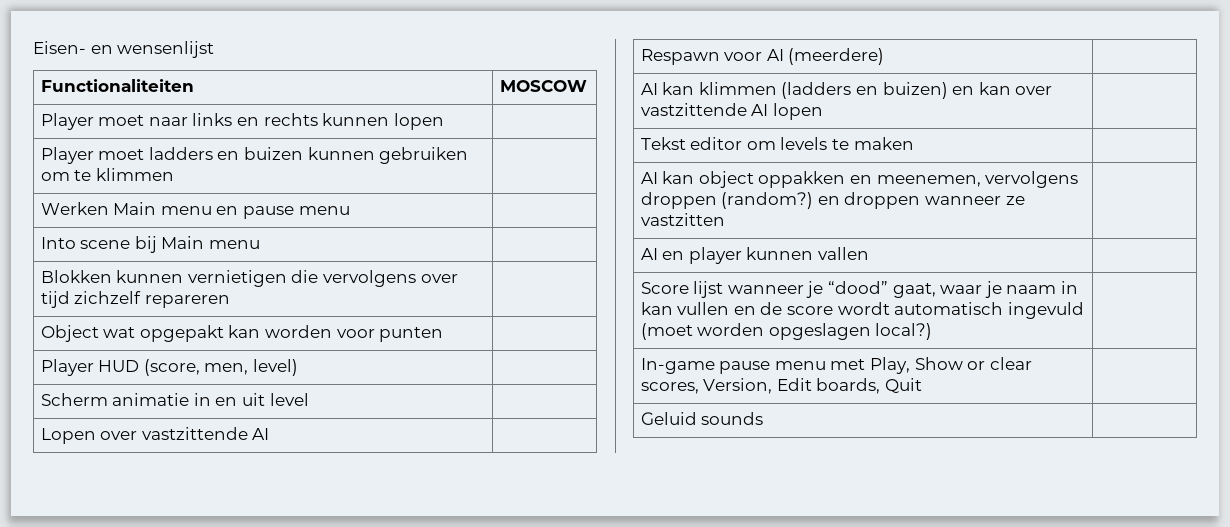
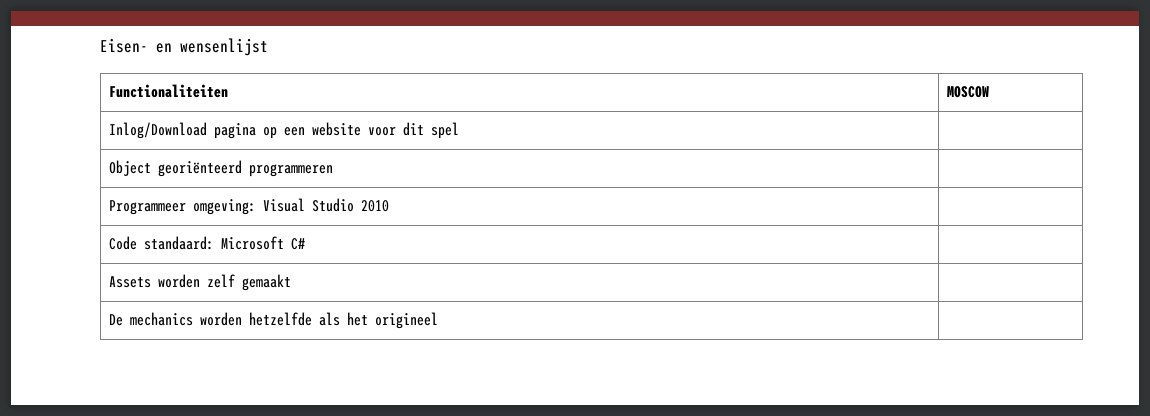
[40,113,444,130] [40,147,469,164] [40,168,174,181] [40,202,350,219] [40,236,260,253] [40,270,458,287] [40,291,230,308] [40,325,444,342] [40,359,298,376] [40,393,309,406] [40,427,270,444] [640,48,885,65] [640,82,1053,99] [640,103,823,120] [640,137,914,150] [640,171,1079,188] [640,192,1025,209] [640,213,725,226] [640,247,869,264] [640,281,1078,298] [640,302,1084,319] [640,323,933,340] [640,357,1032,374] [640,378,922,394] [640,412,764,425] Player moet naar links en rechts kunnen lopen | // Player moet ladders en buizen kunnen gebruiken om te klimmen | // Werken Main menu en pause menu | // Into scene bij Main menu | // Blokken kunnen vernietigen die vervolgens over tijd zichzelf repareren | // Object wat opgepakt kan worden voor punten | // Player HUD (score, men, level) | // Scherm animatie in en uit level | // Lopen over vastzittende AI | // Respawn voor AI (meerdere) | // AI kan klimmen (ladders en buizen) en kan over vastzittende AI lopen | // Tekst editor om levels te maken | // AI kan object oppakken en meenemen, vervolgens droppen (random?) en droppen wanneer ze vastzitten | // AI en player kunnen vallen | // Score lijst wanneer je “dood” gaat, waar je naam in kan vullen en de score wordt automatisch ingevuld (moet worden opgeslagen local?) | // In-game pause menu met Play, Show or clear scores, Version, Edit boards, Quit | // Geluid sounds -> [109,122,460,139] [109,160,334,177] [109,198,390,215] [109,236,306,250] [109,274,292,291] [109,312,439,329] Inlog/Download pagina op een website voor dit spel | // Object georiënteerd programmeren | // Programmeer omgeving: Visual Studio 2010 | // Code standaard: Microsoft C# | // Assets worden zelf gemaakt | // De mechanics worden hetzelfde als het origineel

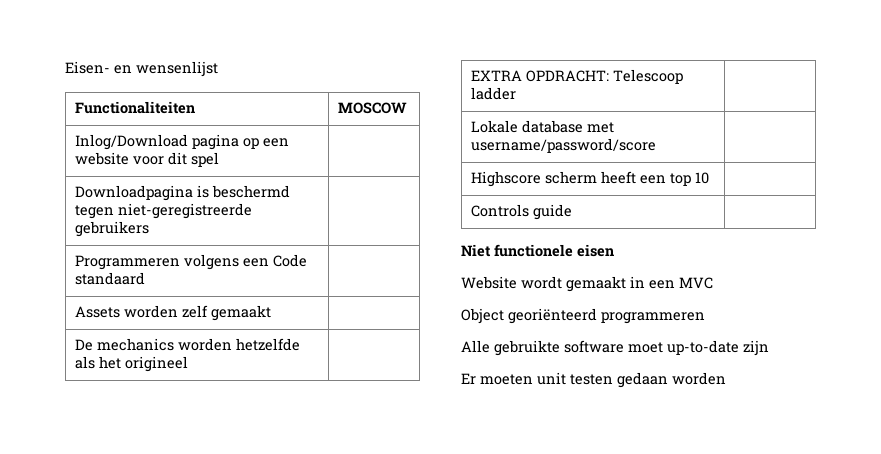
[109,160,334,177] [109,198,390,215] [109,236,306,250] Object georiënteerd programmeren | // Programmeer omgeving: Visual Studio 2010 | // Code standaard: Microsoft C# -> [75,185,291,201] [75,203,253,219] [75,221,150,237] [75,254,308,270] [75,272,146,285] Downloadpagina is beschermd tegen niet-geregistreerde gebruikers | // Programmeren volgens een Code standaard
(439, 320) none -> [471,69,684,84] [471,87,517,100] [471,120,615,133] [471,138,657,153] [471,171,710,187] [471,204,573,220] [461,244,614,257] [461,276,713,292] [461,308,705,324] [461,340,769,356] [461,372,726,388] // EXTRA OPDRACHT: Telescoop ladder | // Lokale database met username/password/score | // Highscore scherm heeft een top 10 | // Controls guide | // Niet functionele eisen // Website wordt gemaakt in een MVC // Object georiënteerd programmeren // Alle gebruikte software moet up-to-date zijn // Er moeten unit testen gedaan worden

